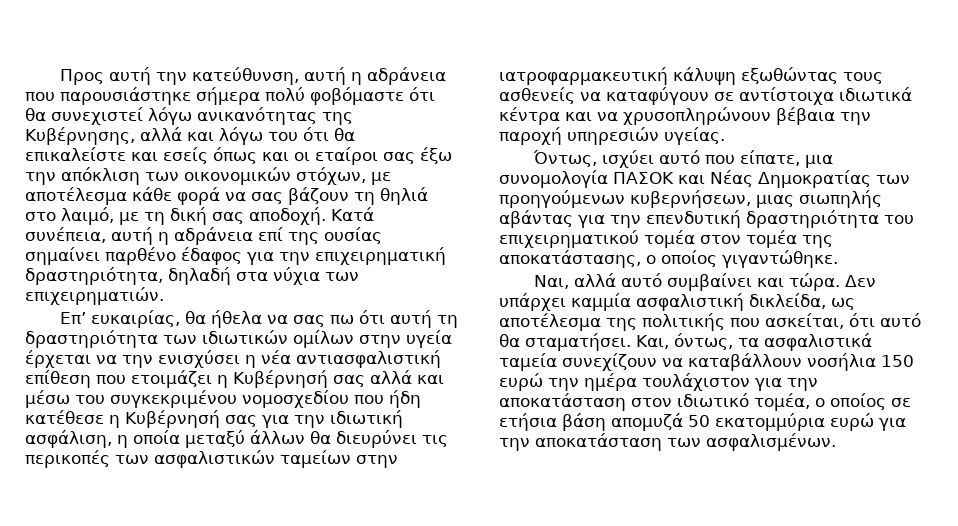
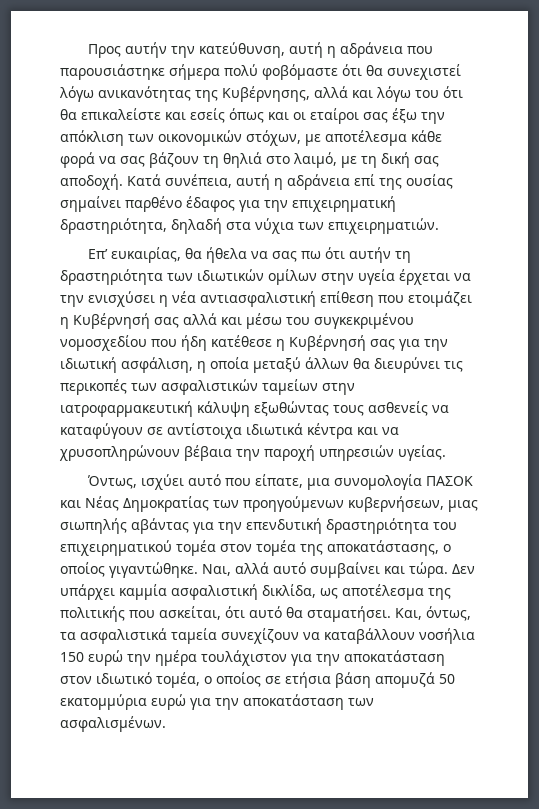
[109,67,152,85] αυτή -> [124,42,167,58] αυτήν
[390,310,433,328] αυτή -> [348,247,391,263] αυτήν
(838, 259) // -> (198, 570) none
[749,293,826,309] δικλείδα, -> [262,584,316,598] δικλίδα,

